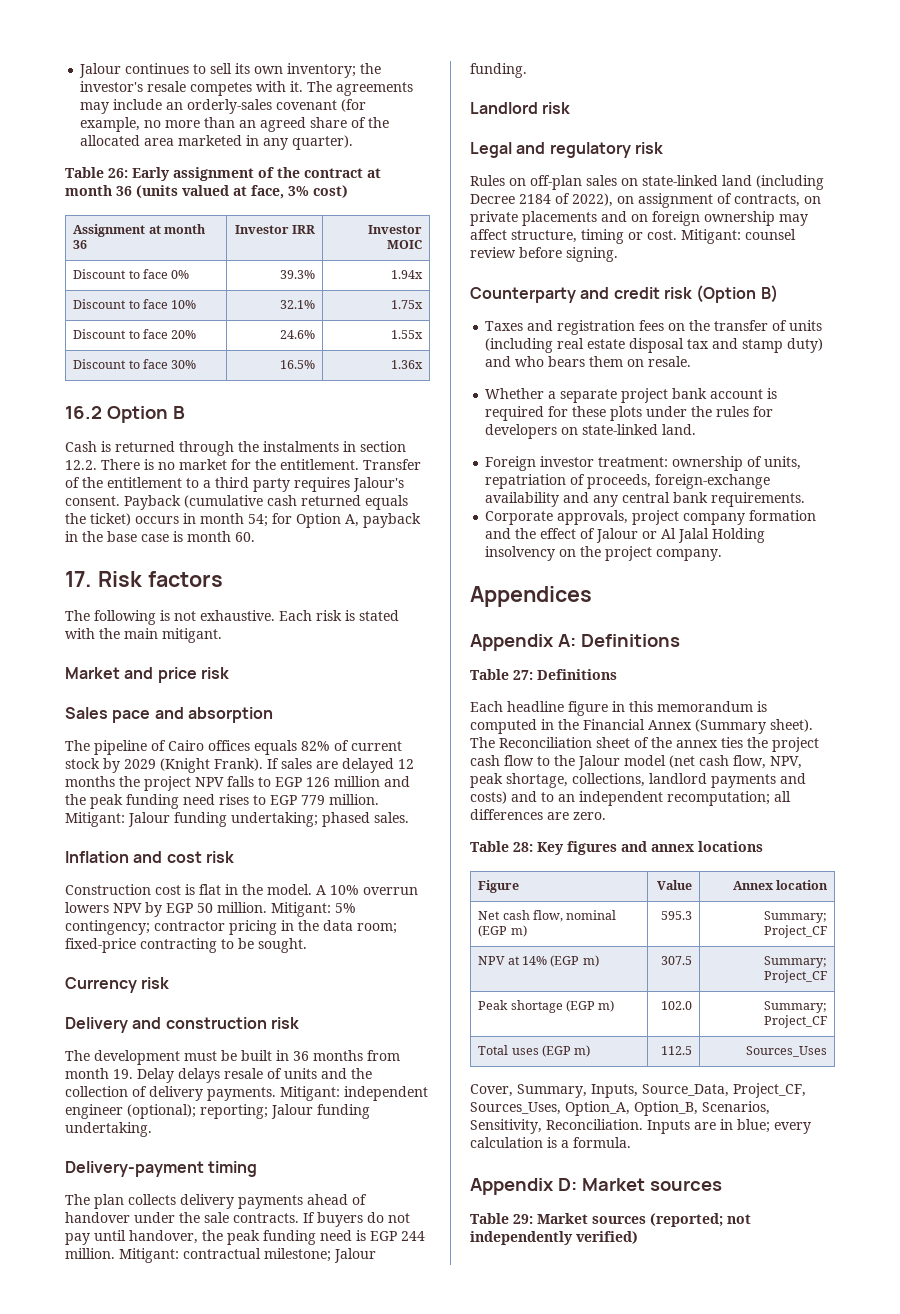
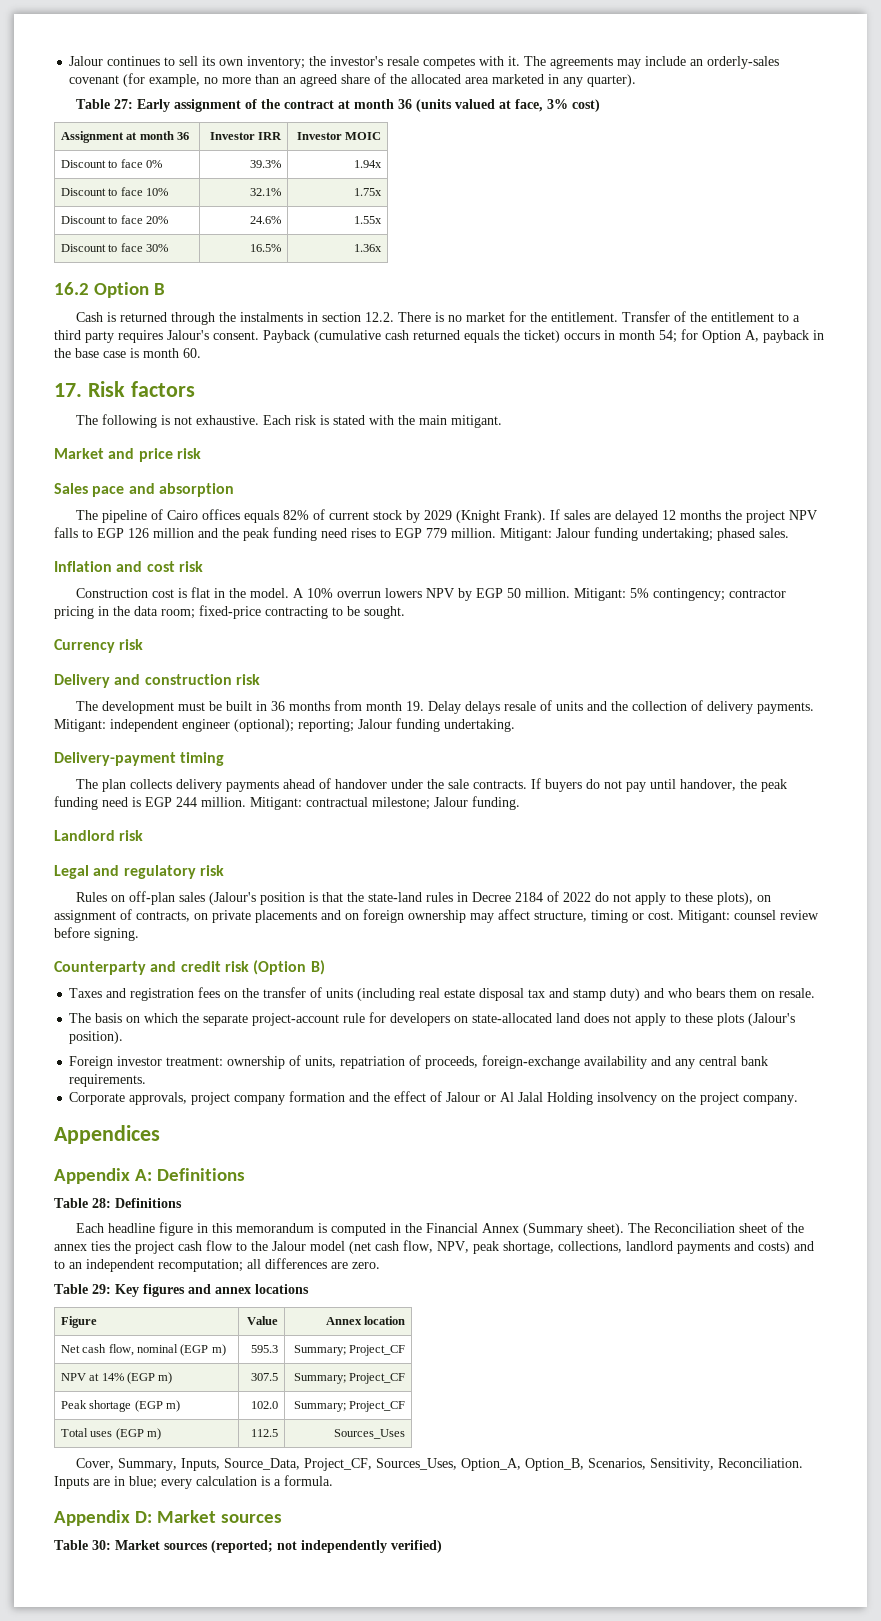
[108,168,128,178] 26: -> [114,99,134,109] 27:
[621,175,824,190] [470,193,613,207] on state-linked land (including Decree 2184 of 2022), -> [209,891,754,905] (Jalour's position is that the state-land rules in Decree 2184 of 2022 do not apply to these plots),
[485,388,778,403] [485,406,774,421] [485,424,697,439] Whether a separate project bank account is required for these plots under the rules for developers on state-linked land. -> [69,1012,796,1026] [69,1031,124,1044] The basis on which the separate project-account rule for developers on state-allocated land does not apply to these plots (Jalour's position).
[513,670,533,680] 27: -> [92,1198,111,1208] 28:
[513,842,533,852] 28: -> [92,1284,111,1294] 29:
[513,1214,533,1224] 29: -> [92,1540,111,1550] 30:

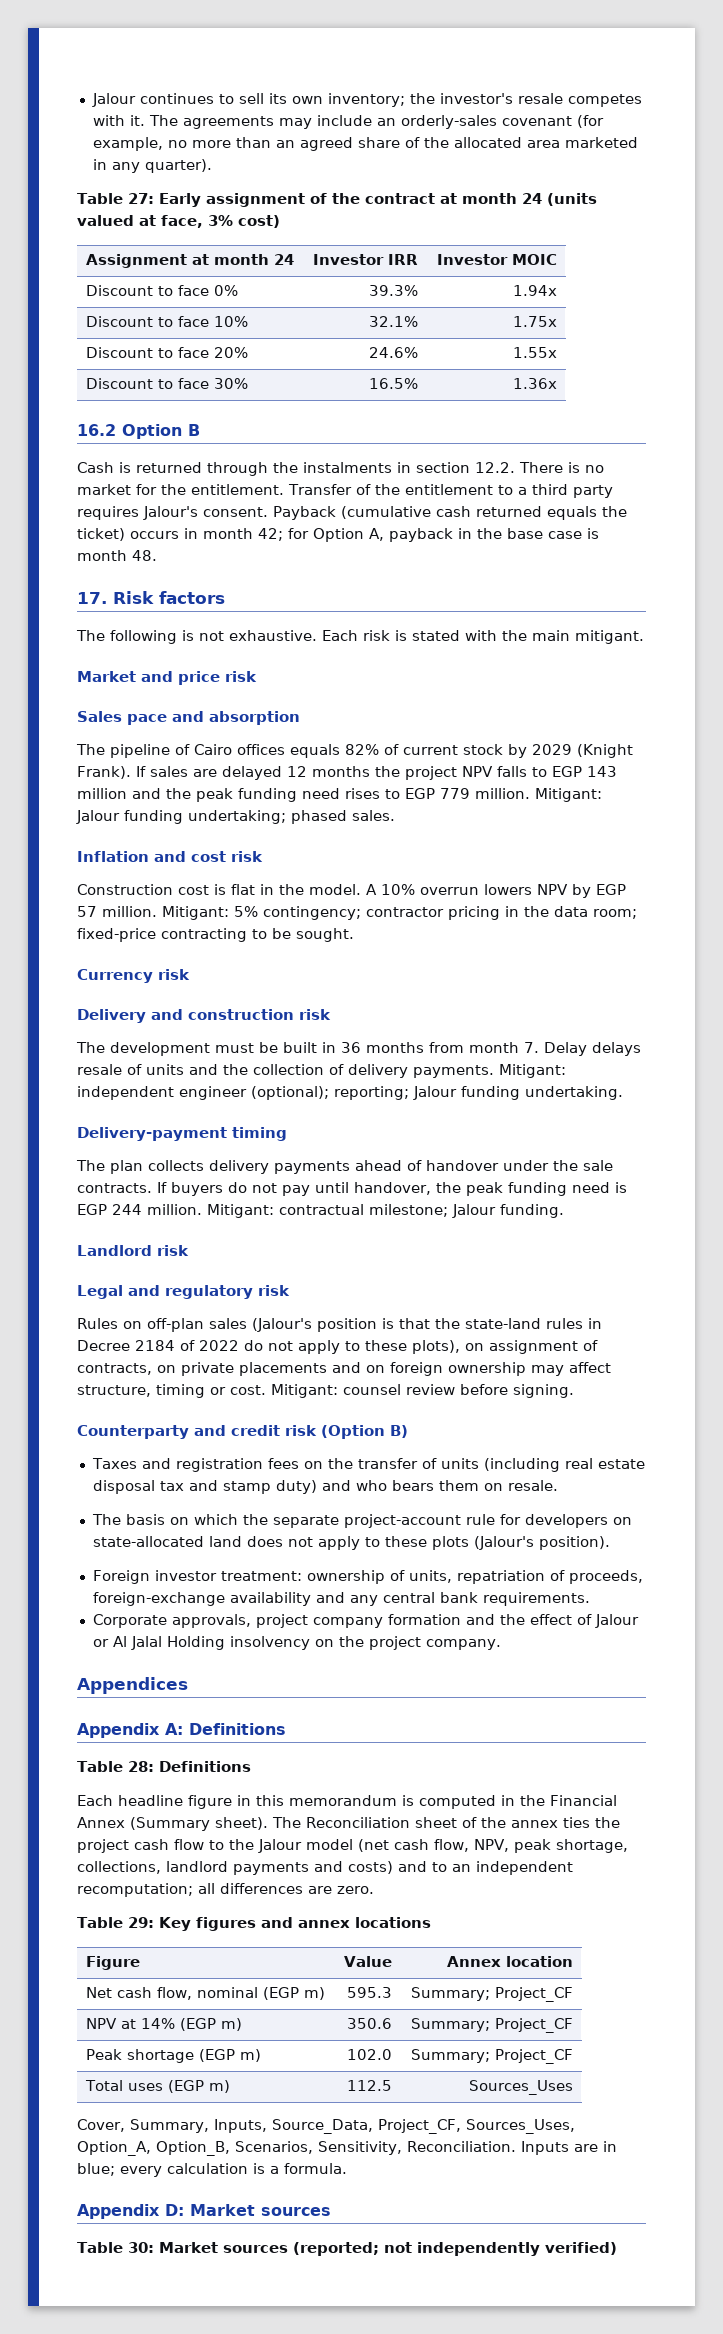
[398,99,413,109] 36 -> [521,193,542,204] 24
[177,132,190,140] 36 -> [273,254,294,265] 24
[659,330,677,343] 54; -> [258,528,283,541] 42;
[183,348,201,358] 60. -> [132,550,157,561] 48.
[128,528,149,538] 126 -> [586,766,617,777] 143
[507,588,522,598] 50 -> [77,906,97,917] 57
[406,701,425,711] 19. -> [524,1042,539,1053] 7.
[251,1373,279,1381] 307.5 -> [347,2018,393,2029] 350.6

